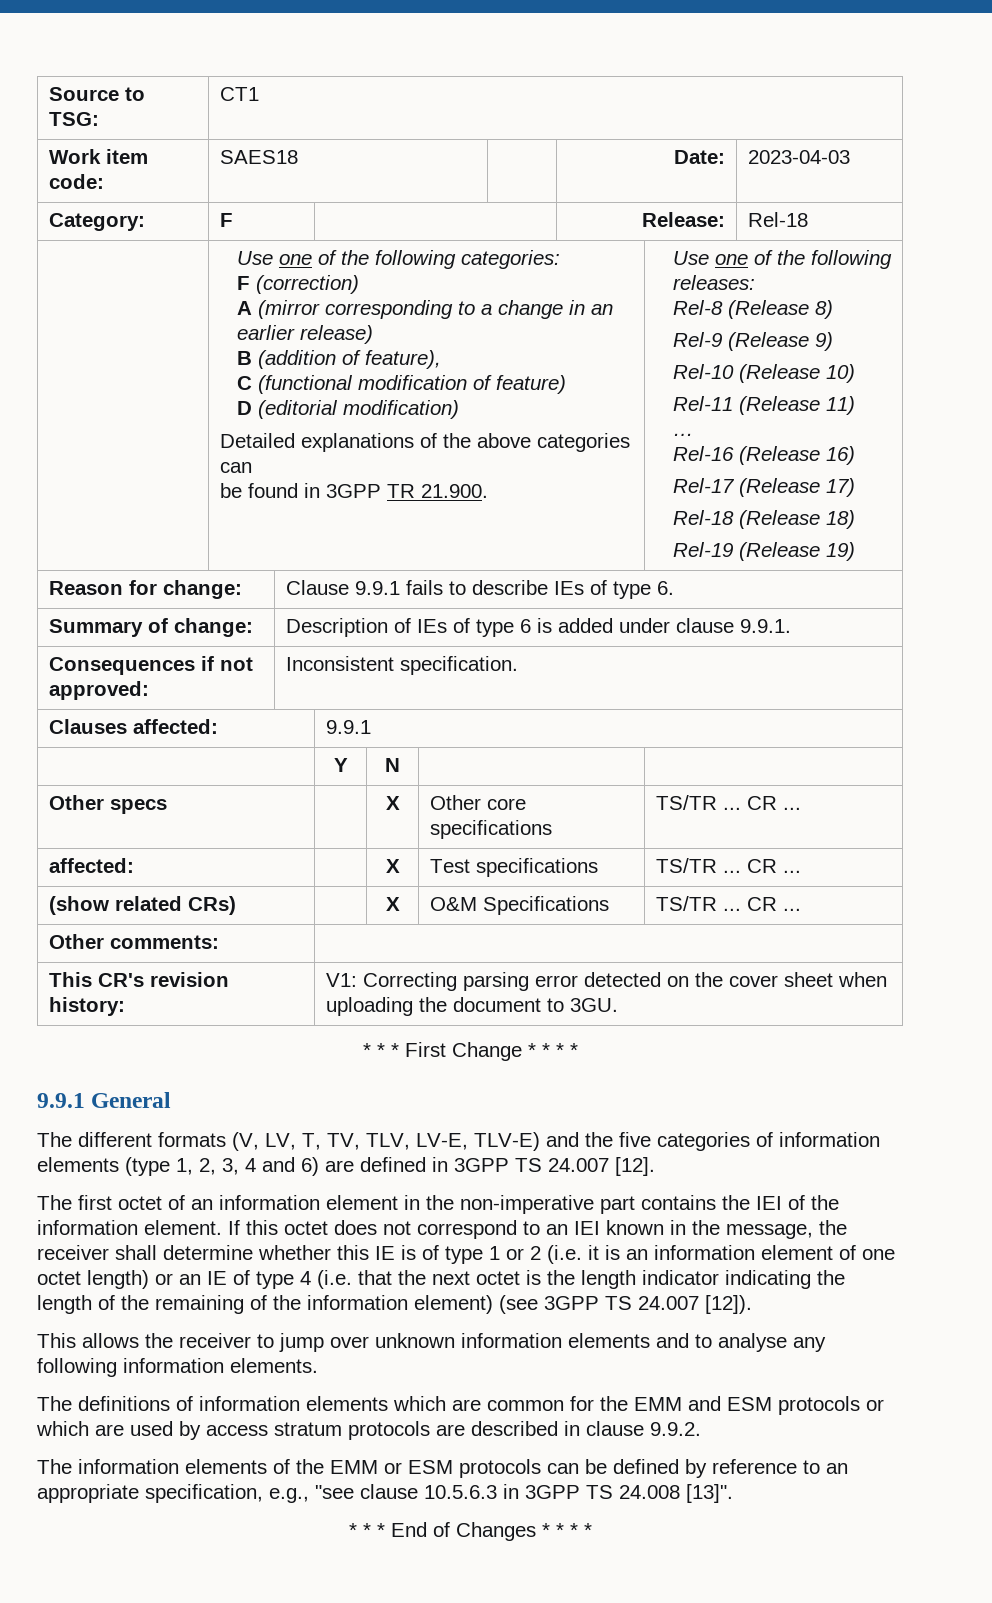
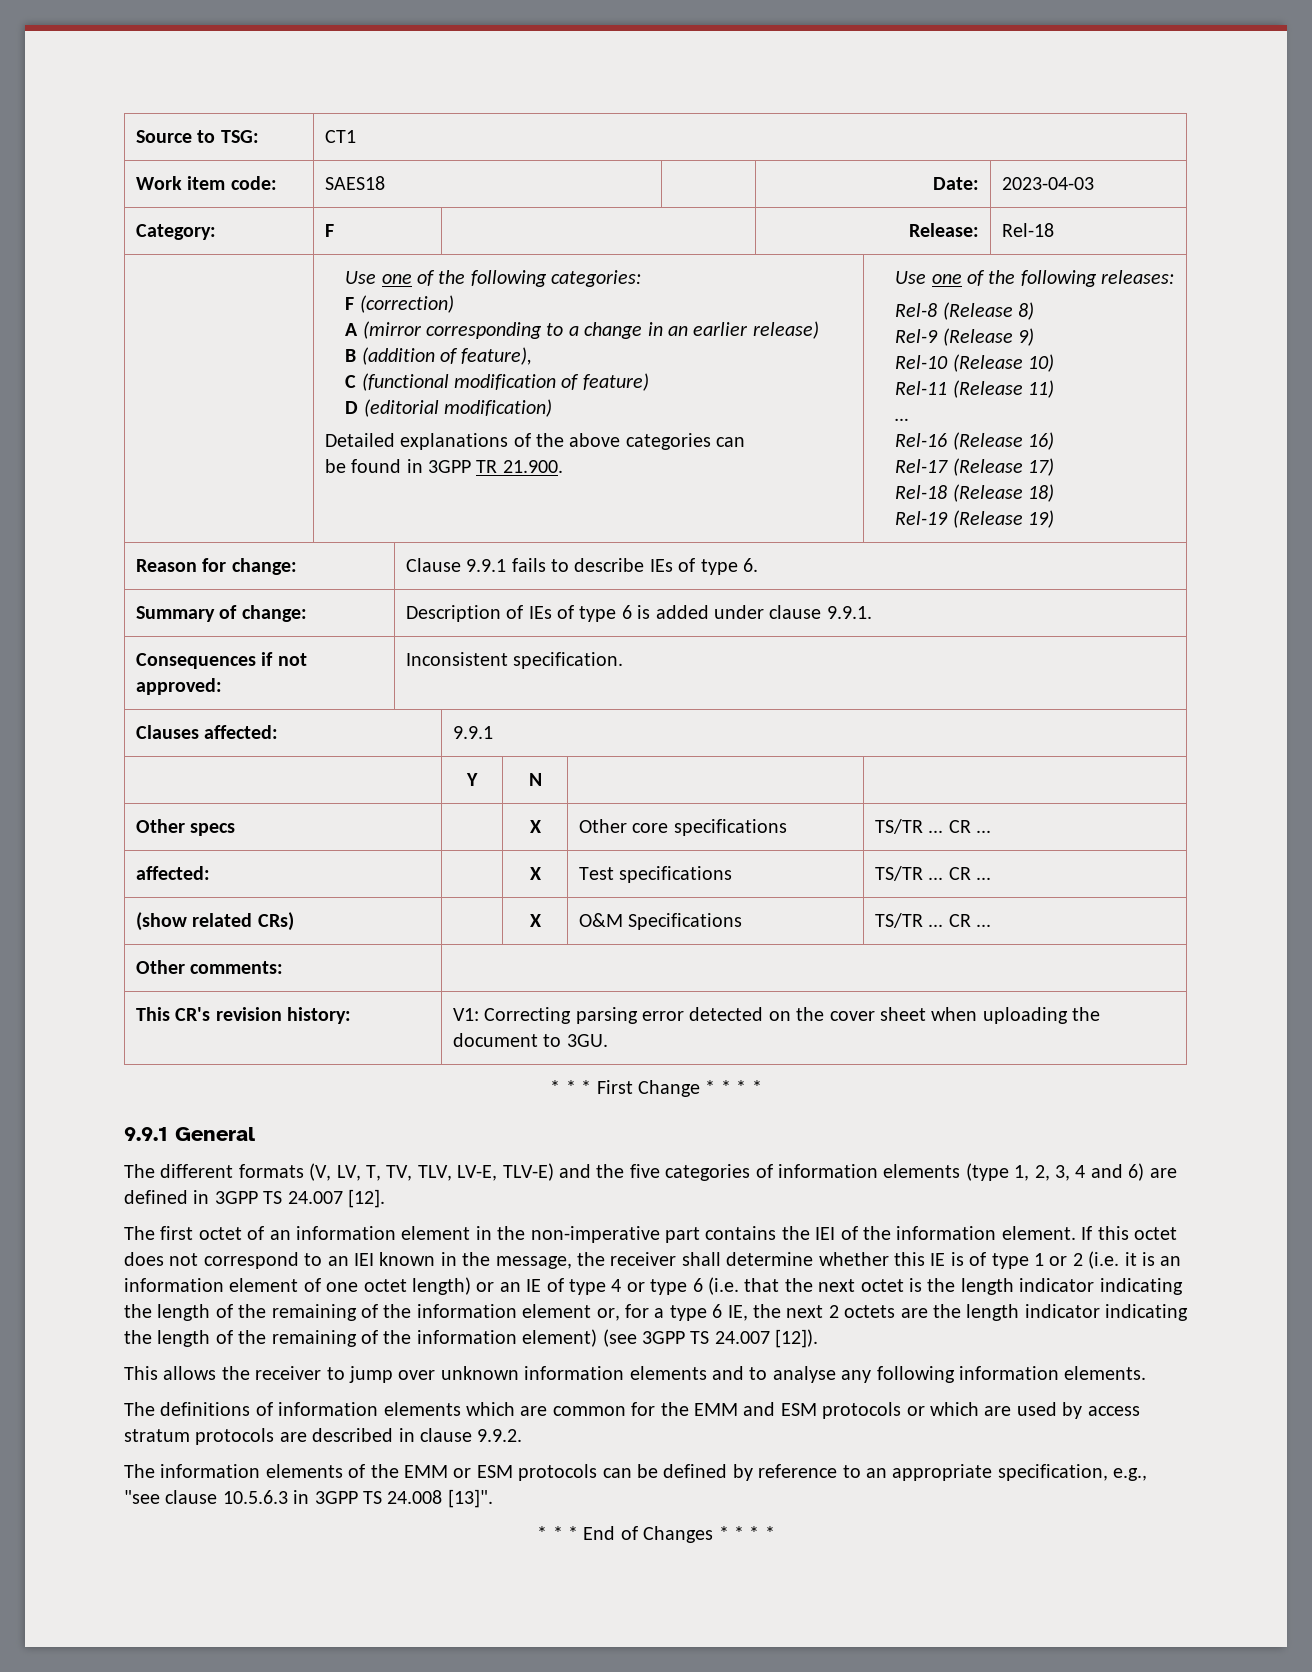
(311, 1278) none -> [626,1278,703,1295] or type 6
(408, 1302) none -> [522,1304,1189,1321] [124,1330,517,1347] element or, for a type 6 IE, the next 2 octets are the length indicator indicating the length of the remaining of the information

